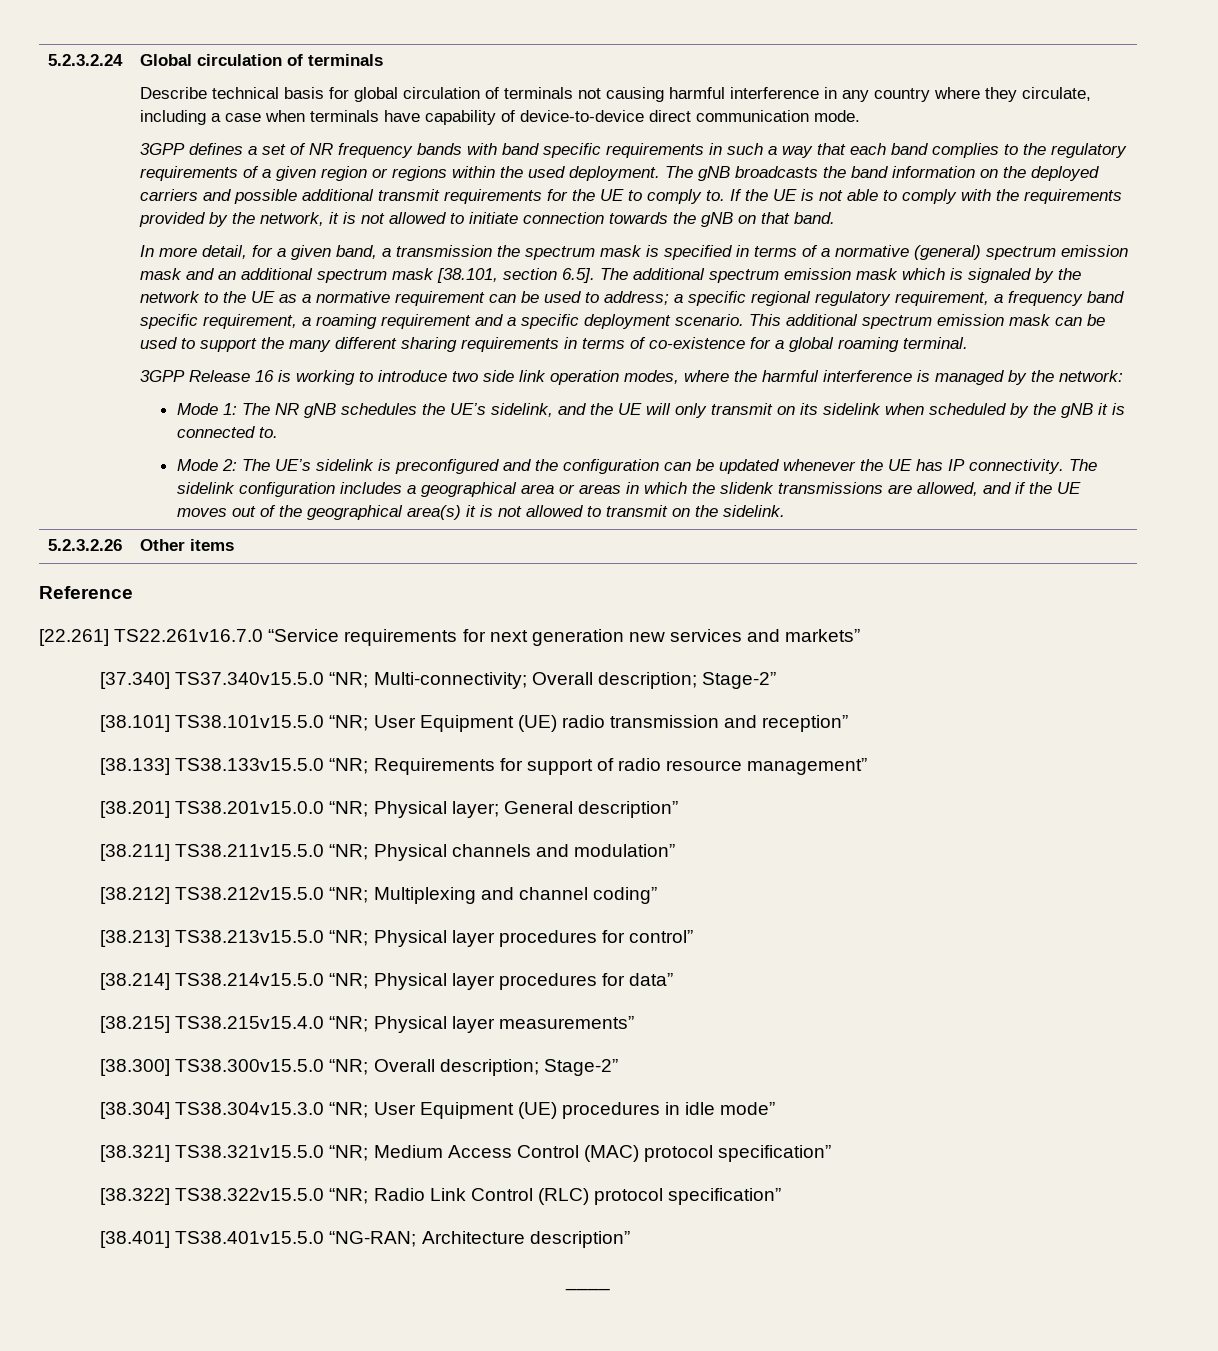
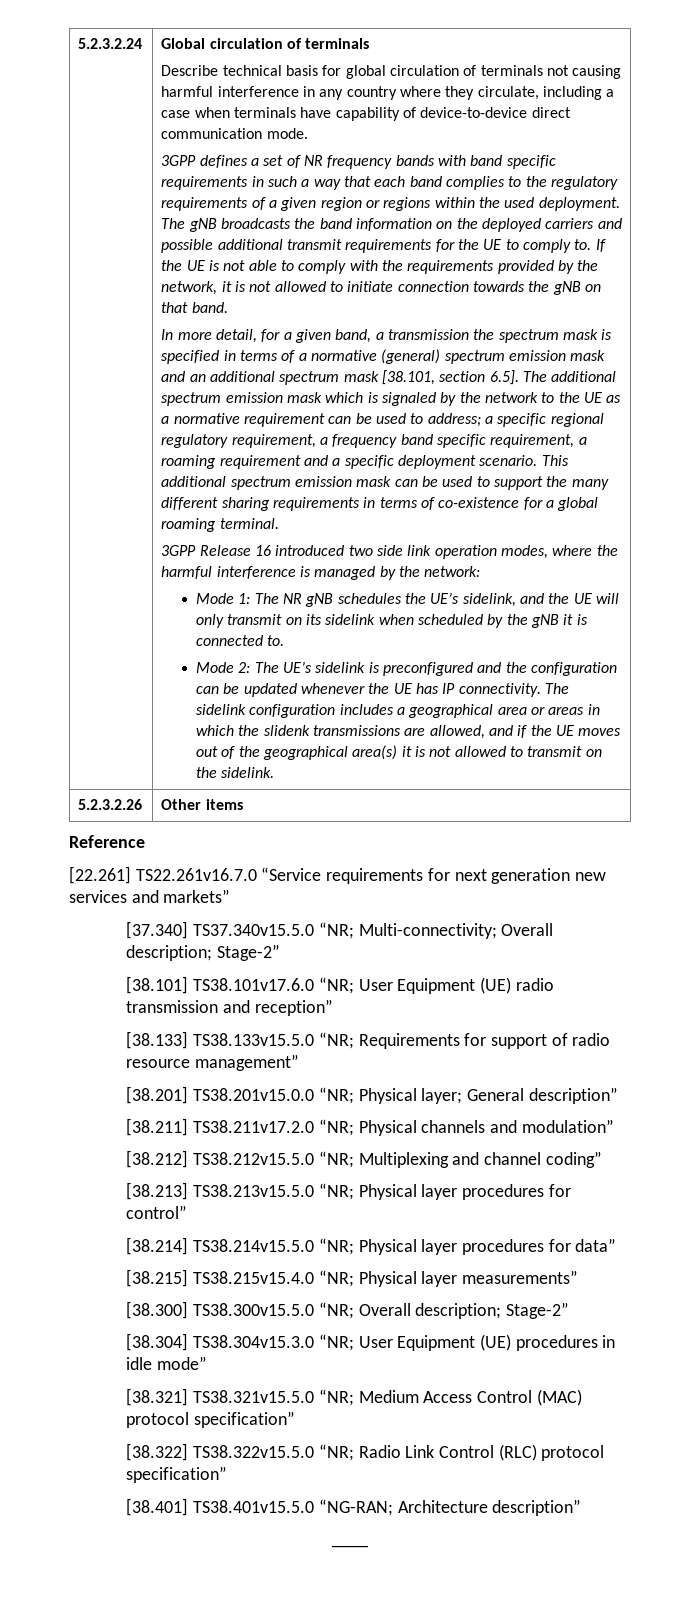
[277,370,447,385] is working to introduce -> [275,545,345,556] introduced
[175,715,325,728] TS38.101v15.5.0 -> [193,978,315,991] TS38.101v17.6.0
[175,844,325,857] TS38.211v15.5.0 -> [193,1120,315,1133] TS38.211v17.2.0

